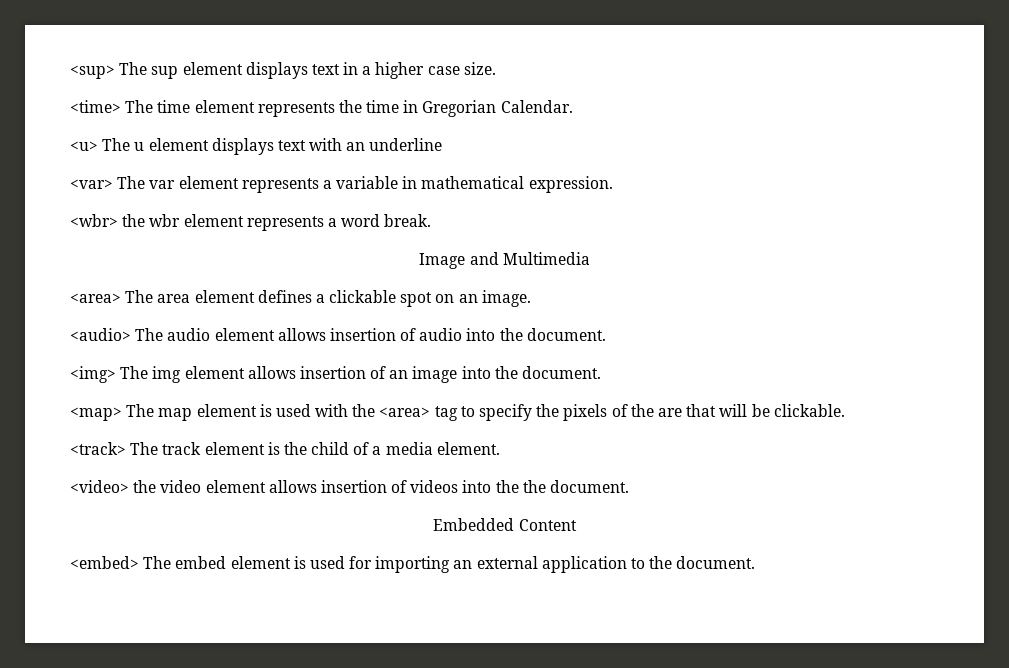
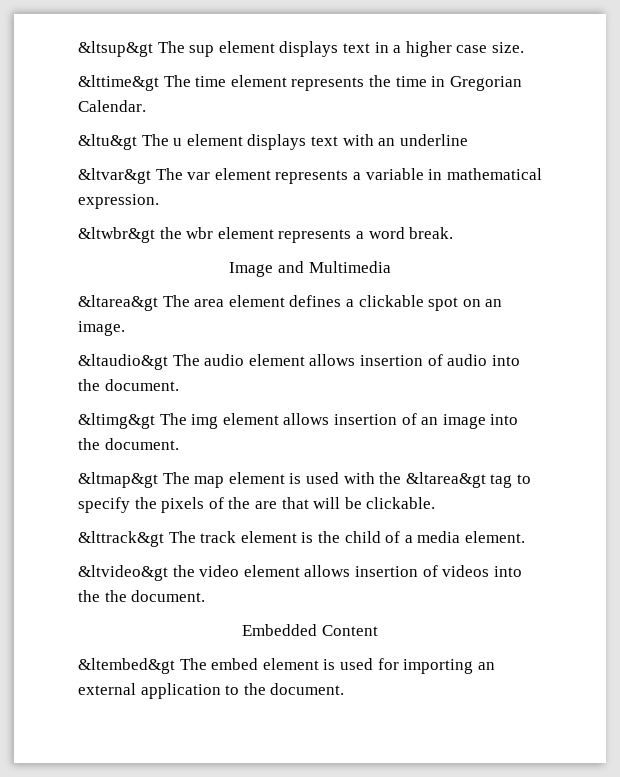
[70,65,115,79] <sup> -> [78,41,153,57] &ltsup&gt
[70,100,121,113] <time> -> [78,75,159,91] &lttime&gt
[70,141,98,151] <u> -> [78,134,137,150] &ltu&gt
[70,179,113,189] <var> -> [78,168,151,184] &ltvar&gt
[70,214,118,227] <wbr> -> [78,227,155,243] &ltwbr&gt
[70,293,121,303] <area> -> [78,295,158,311] &ltarea&gt
[70,328,131,341] <audio> -> [78,354,168,370] &ltaudio&gt
[70,366,116,383] <img> -> [78,413,155,429] &ltimg&gt
[70,407,122,421] <map> -> [78,472,158,488] &ltmap&gt
[379,407,431,417] <area> -> [405,472,486,488] &ltarea&gt
[70,442,126,455] <track> -> [78,531,164,547] &lttrack&gt
[70,480,129,493] <video> -> [78,565,168,581] &ltvideo&gt
[70,556,139,569] <embed> -> [78,658,175,674] &ltembed&gt

